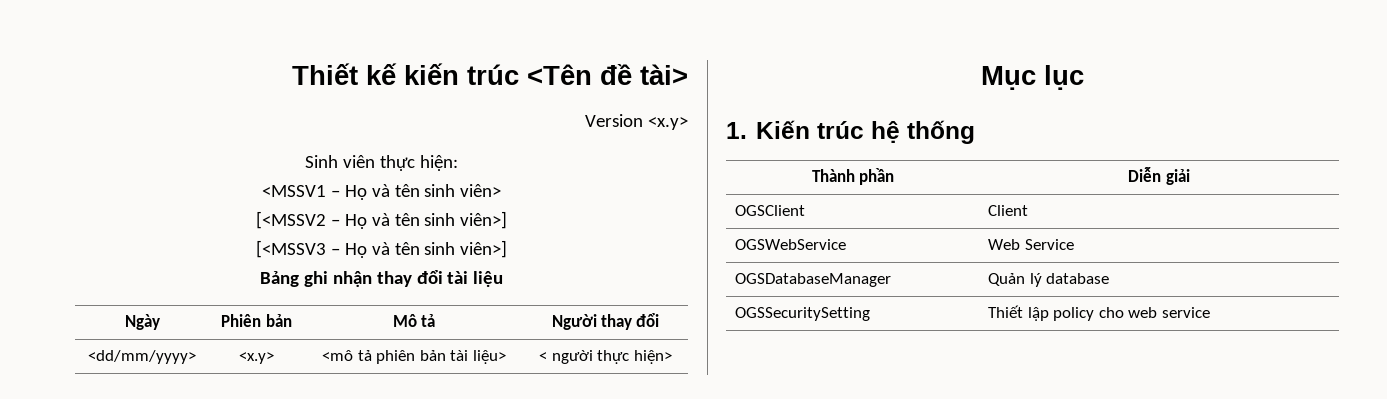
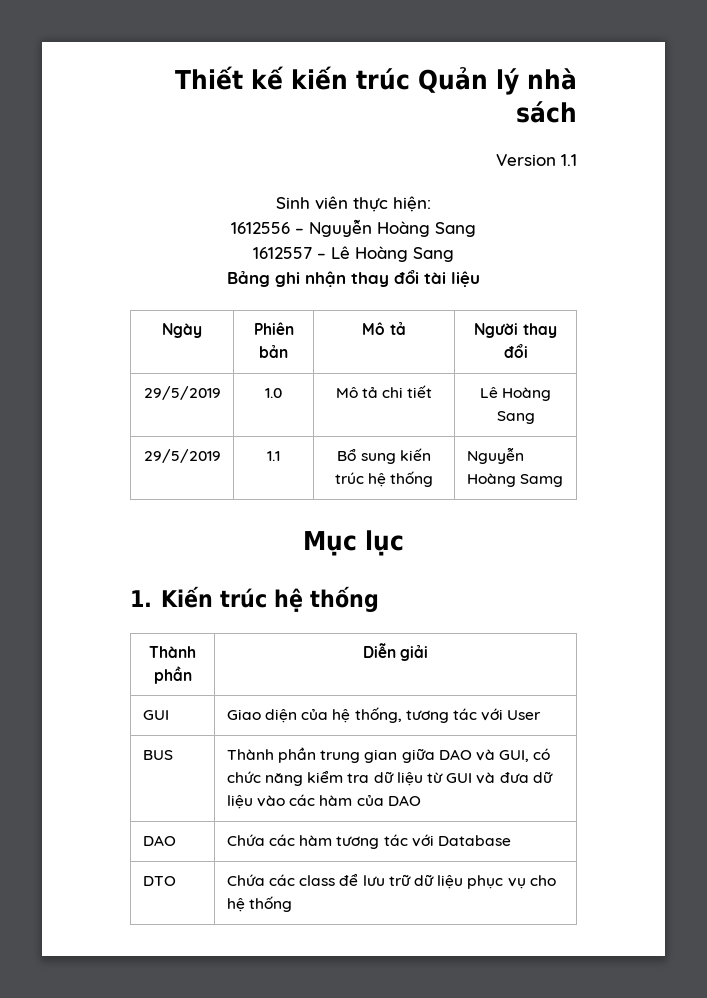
[527,64,688,85] <Tên đề tài> -> [418,67,577,95] [516,101,577,123] Quản lý nhà sách
[648,117,688,130] <x.y> -> [561,154,577,166] 1.1
[261,184,502,200] [255,211,508,229] [255,240,508,258] <MSSV1 – Họ và tên sinh viên> // [<MSSV2 – Họ và tên sinh viên>] // [<MSSV3 – Họ và tên sinh viên>] -> [231,219,476,237] [253,246,454,262] 1612556 – Nguyễn Hoàng Sang // 1612557 – Lê Hoàng Sang
[88,350,196,364] [239,352,274,364] [322,350,506,364] [539,350,672,364] <dd/mm/yyyy> | <x.y> | <mô tả phiên bản tài liệu> | < người thực hiện> -> [143,386,221,400] [265,388,282,398] [335,385,433,398] [479,387,552,401] [496,411,535,424] [143,449,221,463] [267,451,280,461] [337,448,431,464] [334,471,434,487] [466,447,524,464] [466,473,564,487] 29/5/2019 | 1.0 | Mô tả chi tiết | Lê Hoàng Sang // 29/5/2019 | 1.1 | Bổ sung kiến trúc hệ thống | Nguyễn Hoàng Samg
[735,205,806,216] [988,205,1029,216] [735,239,847,250] [988,239,1074,250] [735,273,892,287] [988,273,1110,287] [735,307,871,321] [988,305,1210,321] OGSClient | Client // OGSWebService | Web Service // OGSDatabaseManager | Quản lý database // OGSSecuritySetting | Thiết lập policy cho web service -> [142,710,169,720] [226,707,542,723] [142,750,173,760] [226,747,551,763] [226,770,553,786] [226,794,421,809] [142,835,176,846] [226,834,511,849] [142,876,176,886] [226,873,556,889] [226,896,293,912] GUI | Giao diện của hệ thống, tương tác với User // BUS | Thành phần trung gian giữa DAO và GUI, có chức năng kiểm tra dữ liệu từ GUI và đưa dữ liệu vào các hàm của DAO // DAO | Chứa các hàm tương tác với Database // DTO | Chứa các class để lưu trữ dữ liệu phục vụ cho hệ thống

